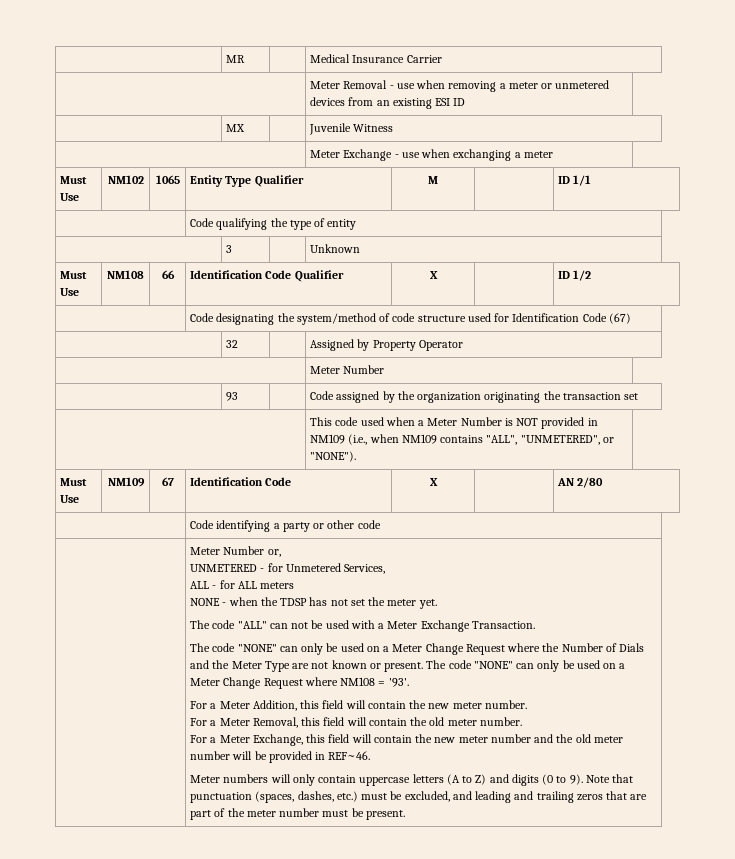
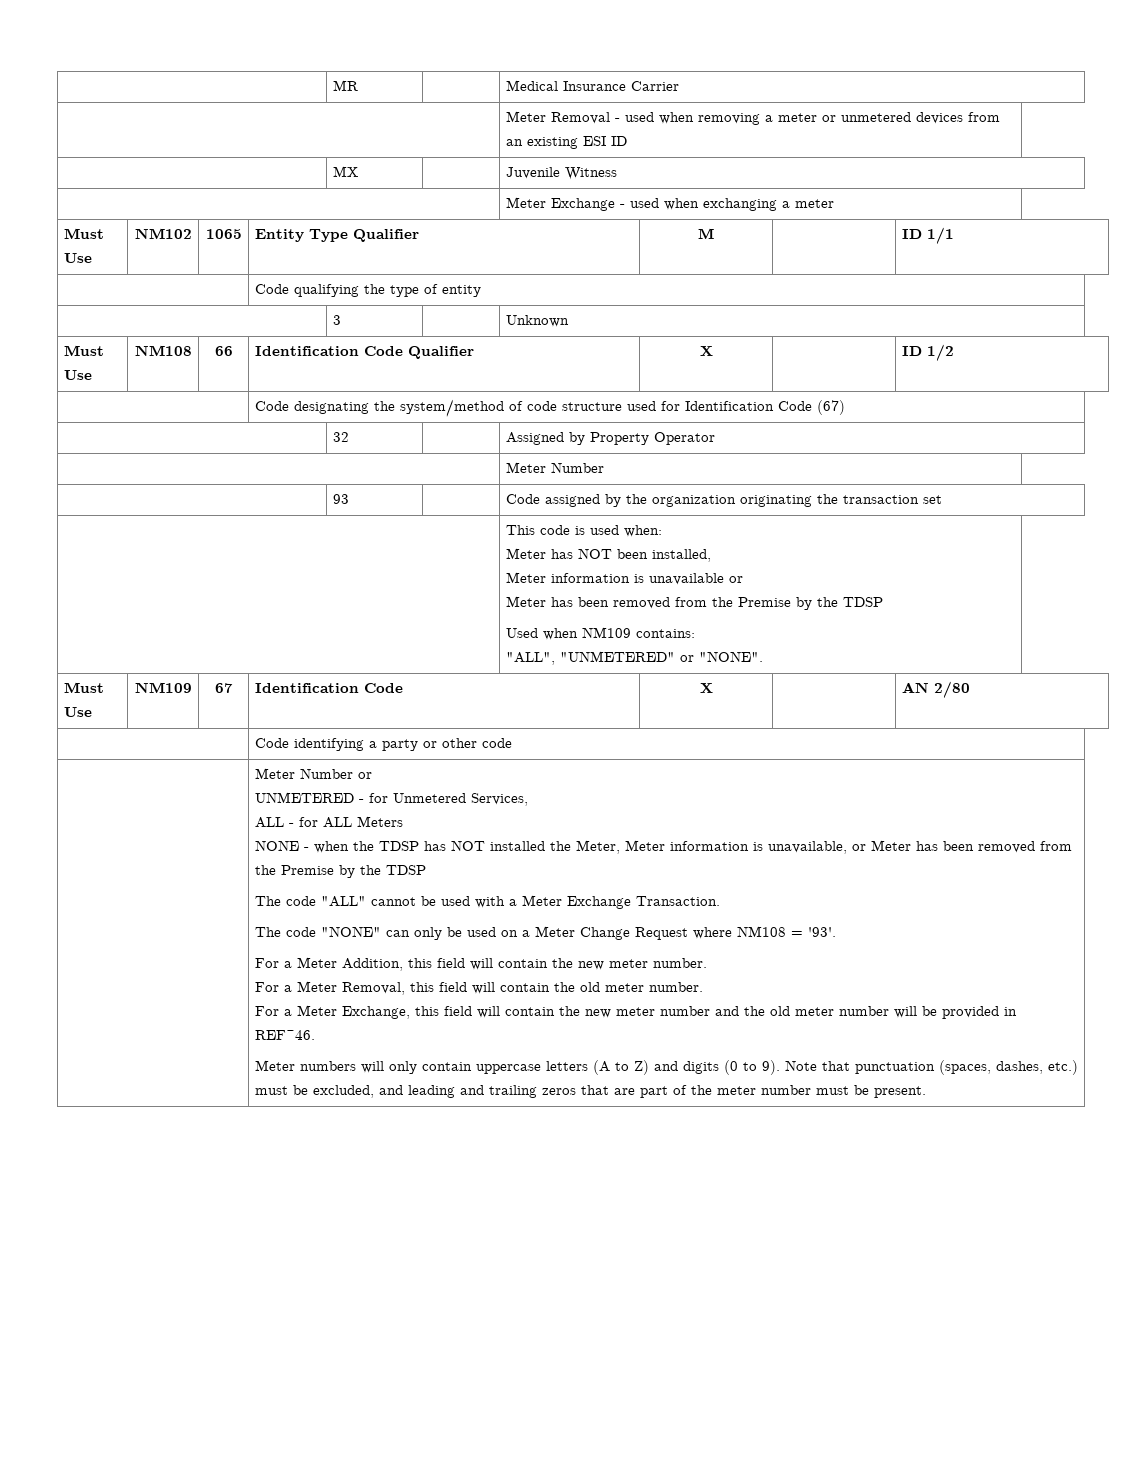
[396,83,415,89] use -> [624,112,654,122] used
[401,152,420,158] use -> [629,198,659,208] used
[360,417,598,429] [310,434,614,445] [310,451,357,462] used when a Meter Number is NOT provided in NM109 (i.e., when NM109 contains "ALL", "UNMETERED", or "NONE"). -> [574,525,662,537] [505,548,711,562] [505,572,743,585] [505,596,883,610] [505,627,695,640] [505,651,763,665] is used when: // Meter has NOT been installed, // Meter information is unavailable or // Meter has been removed from the Premise by the TDSP // Used when NM109 contains: // "ALL", "UNMETERED" or "NONE".
[267,549,281,557] or, -> [357,772,372,779] or
[260,582,295,589] meters -> [356,816,403,827] Meters
[330,597,437,609] not set the meter yet. -> [450,840,1072,854] [254,865,426,878] NOT installed the Meter, Meter information is unavailable, or Meter has been removed from the Premise by the TDSP
[269,622,309,629] can not -> [370,897,416,906] cannot
[542,643,645,652] [190,660,626,672] [190,677,338,689] the Number of Dials and the Meter Type are not known or present. The code "NONE" can only be used on a Meter Change Request where -> (732, 933) none

